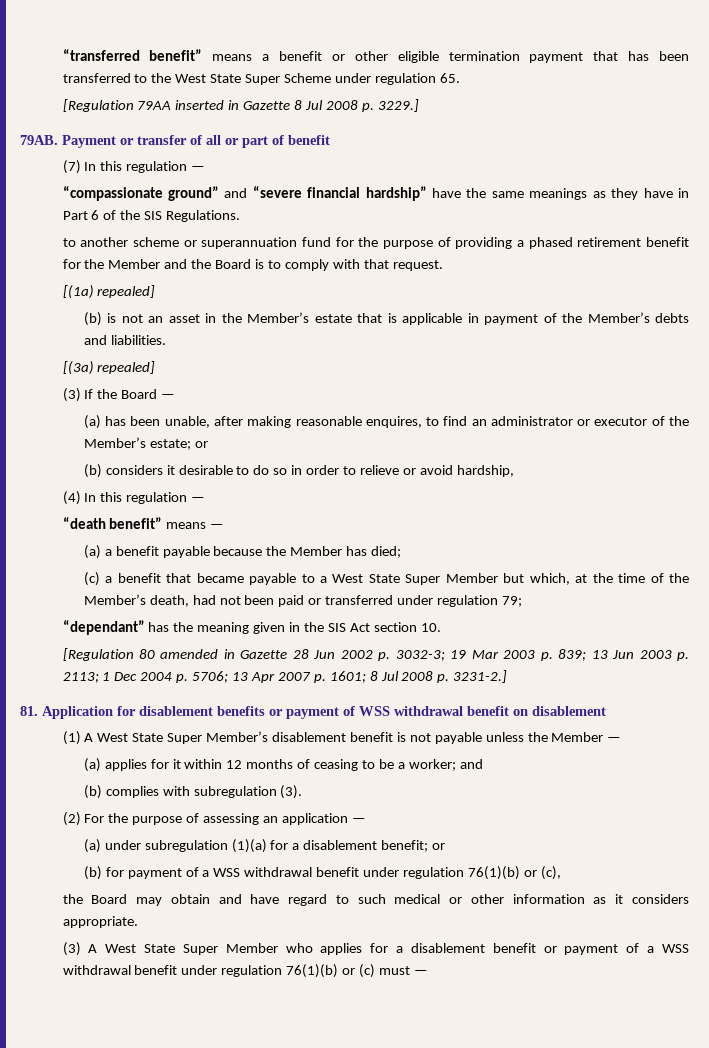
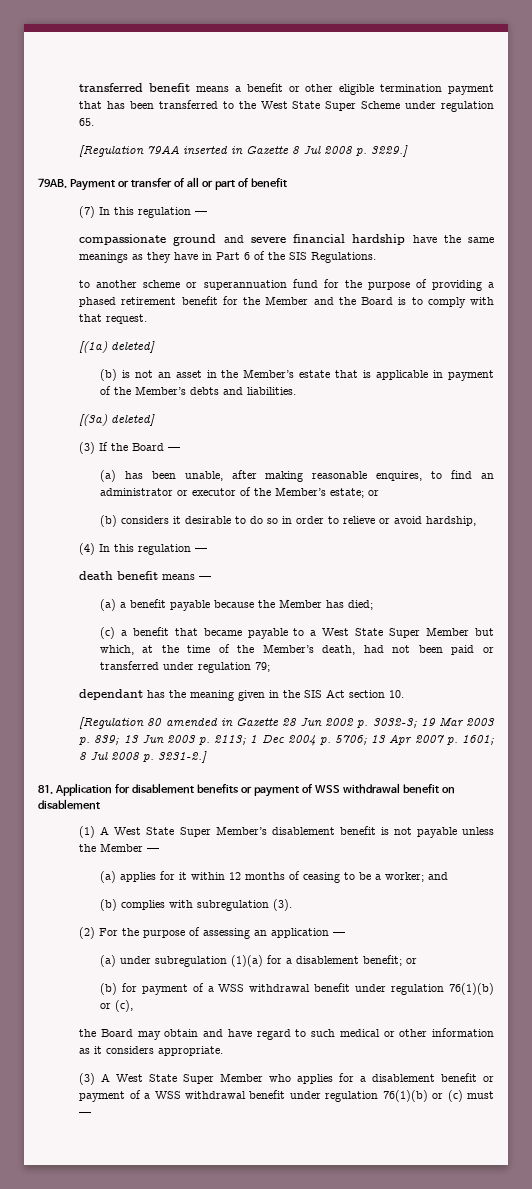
[62,49,203,61] “transferred benefit” -> [79,83,191,92] transferred benefit
[62,186,427,201] “compassionate ground” and “severe financial hardship” -> [79,234,406,246] compassionate ground and severe financial hardship
[97,285,156,298] repealed] -> [111,341,156,353] deleted]
[97,361,156,374] repealed] -> [111,414,156,426] deleted]
[62,517,163,529] “death benefit” -> [79,571,159,580] death benefit
[62,620,145,635] “dependant” -> [79,689,144,700] dependant

